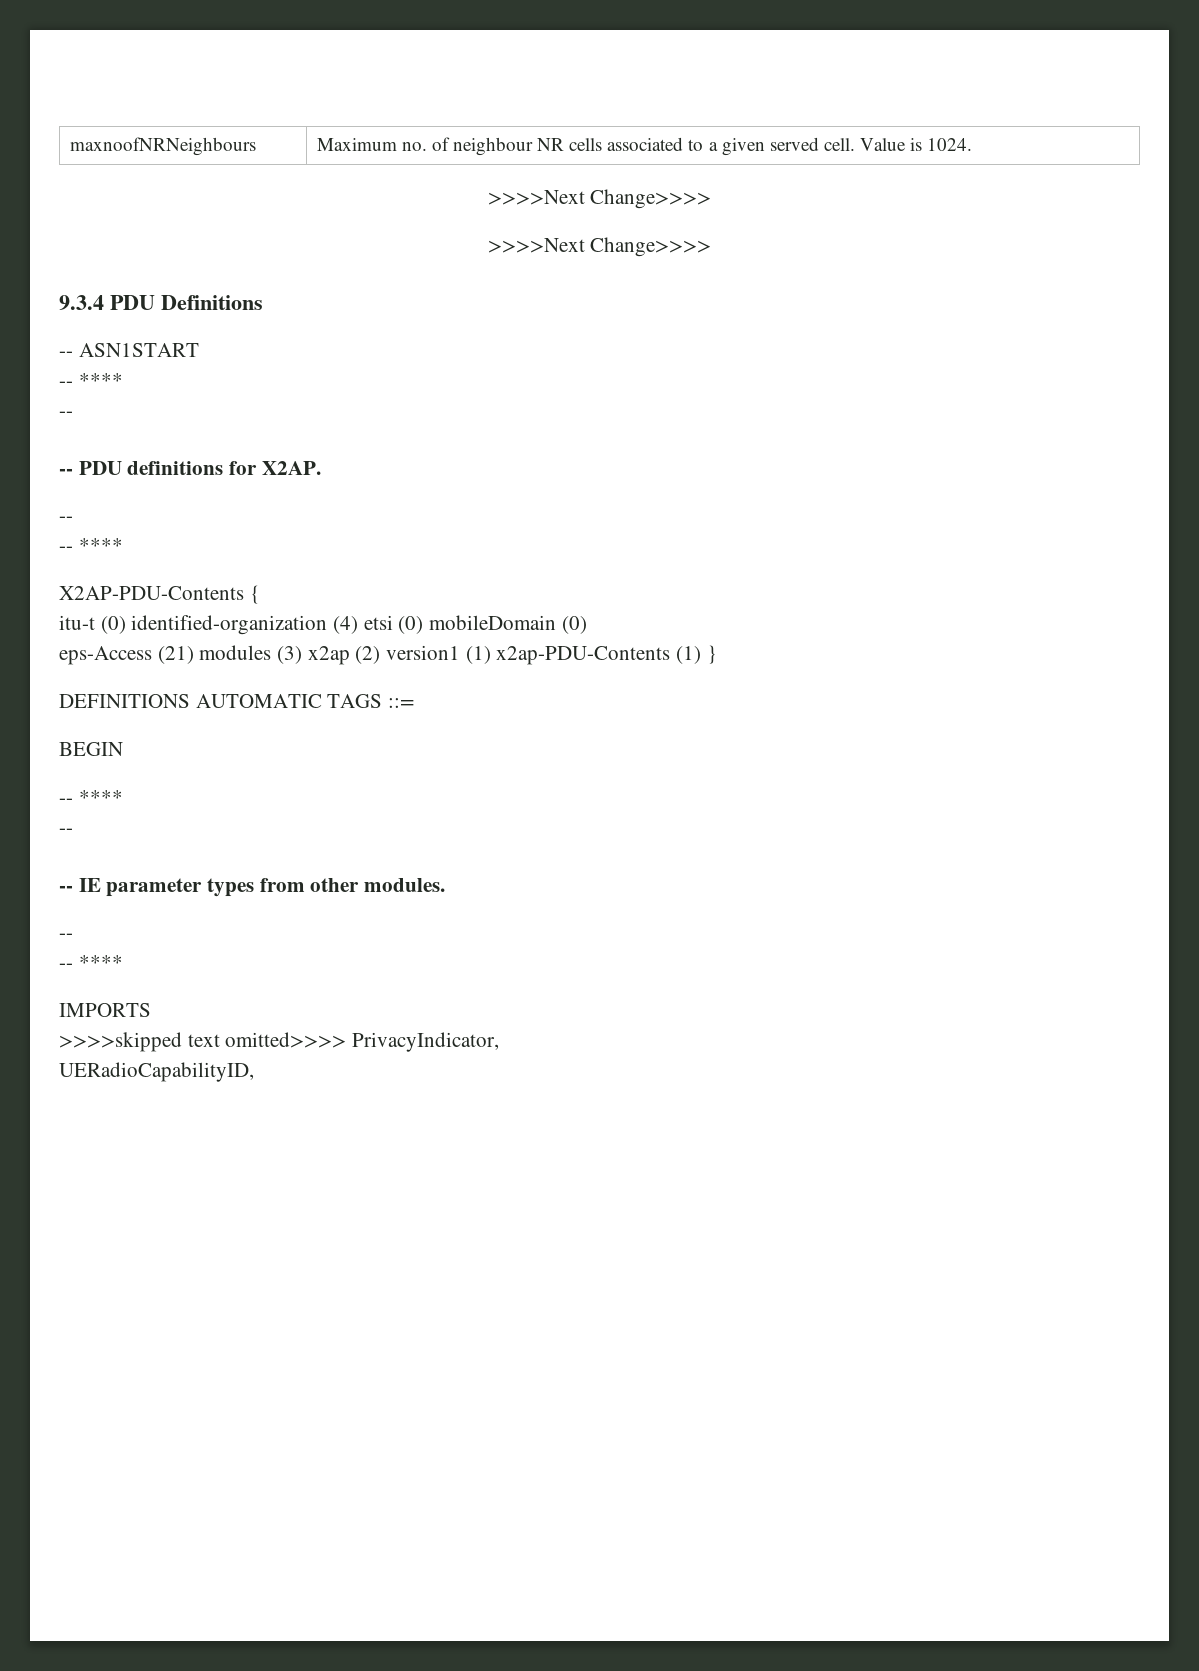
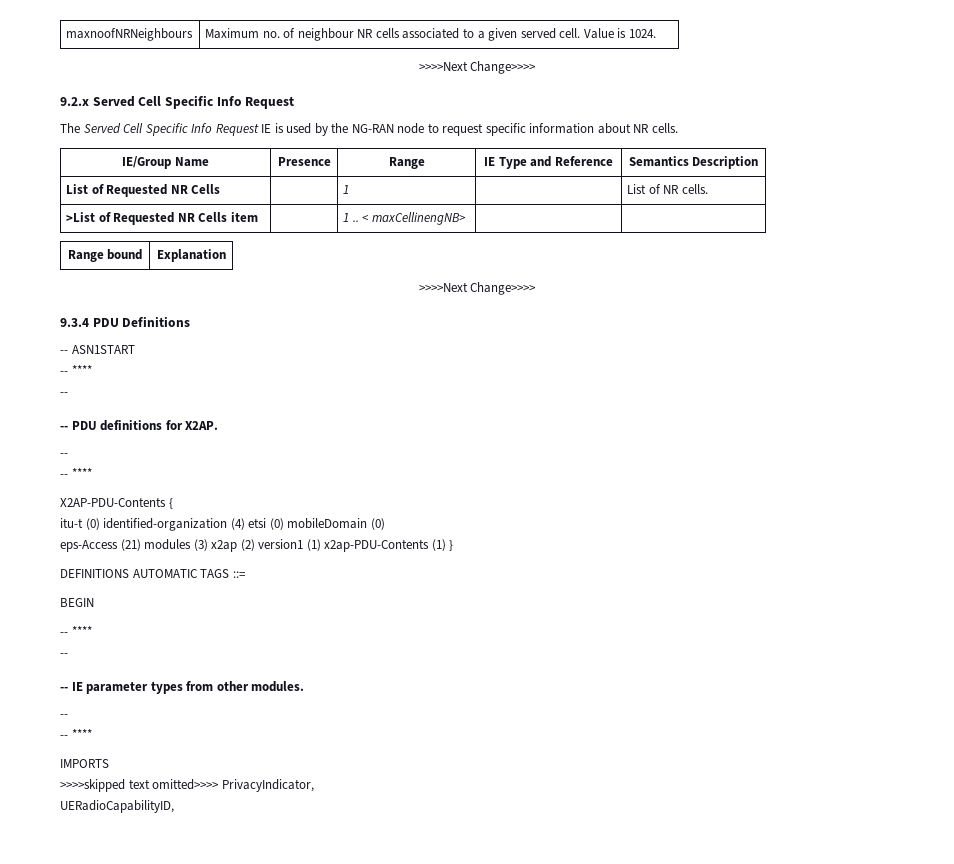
(712, 199) none -> [60,95,295,109] [60,123,678,136] [122,156,209,169] [277,157,331,166] [388,157,425,169] [484,156,613,169] [628,156,759,169] [66,184,221,197] [343,185,350,194] [627,184,708,194] [66,212,258,225] [343,212,465,225] [67,249,143,262] [156,249,226,262] // 9.2.x Served Cell Specific Info Request // The Served Cell Specific Info Request IE is used by the NG-RAN node to request specific information about NR cells. // IE/Group Name | Presence | Range | IE Type and Reference | Semantics Description // List of Requested NR Cells | | 1 | | List of NR cells. // >List of Requested NR Cells item | | 1 .. < maxCellinengNB> | | // Range bound | Explanation

